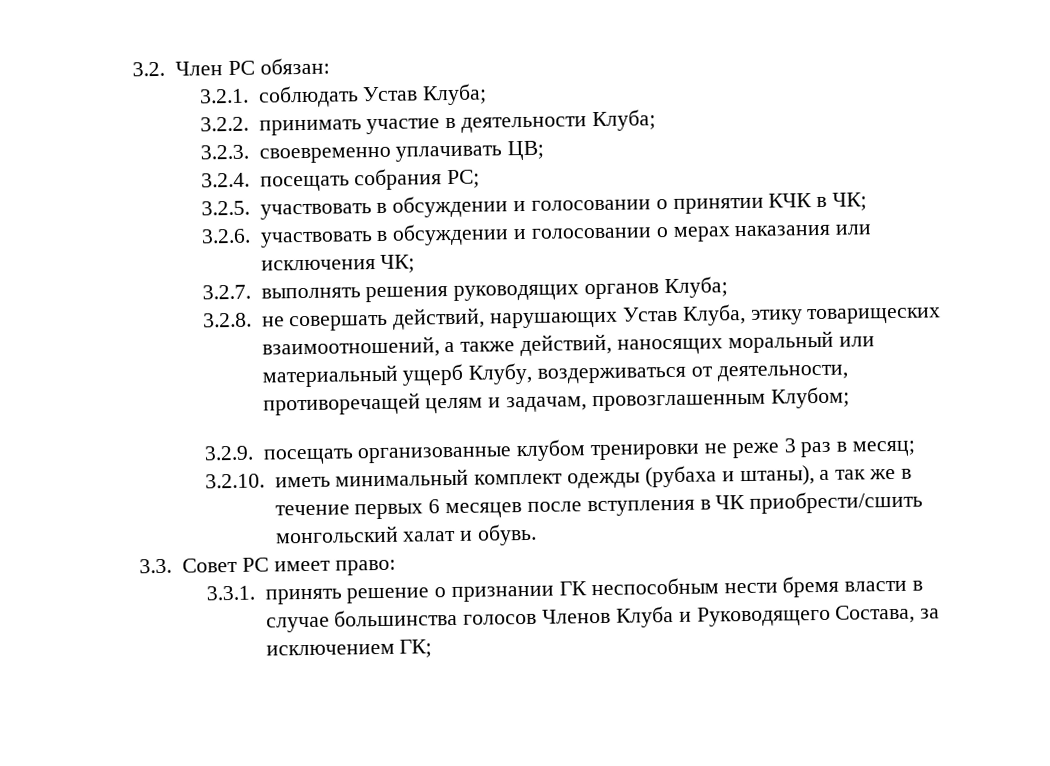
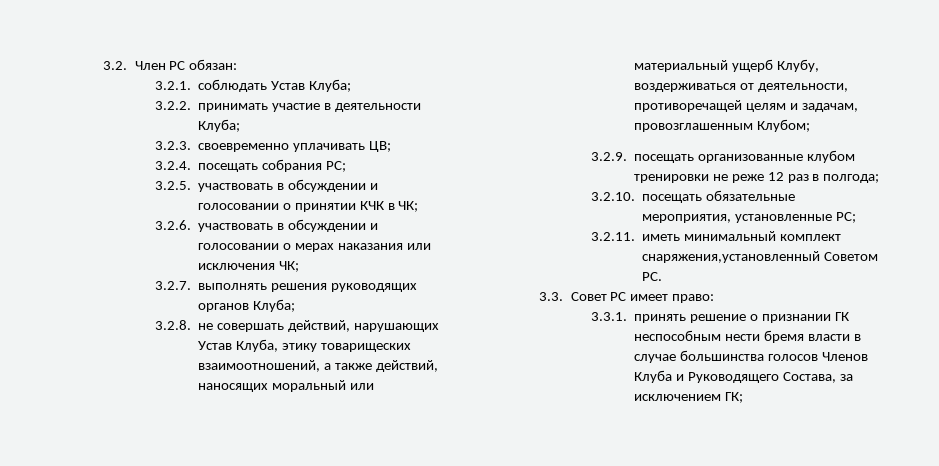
[783,438,796,453] 3 -> [767,172,784,181] 12
[851,440,916,457] [204,465,912,489] [274,490,924,520] [274,523,538,546] месяц; // 3.2.10. иметь минимальный комплект одежды (рубаха и штаны), а так же в течение первых 6 месяцев после вступления в ЧК приобрести/сшить монгольский халат и обувь. -> [823,174,880,183] [590,190,795,203] [641,212,856,223] [590,231,841,241] [641,251,878,263] [641,272,662,281] полгода; // 3.2.10. посещать обязательные мероприятия, установленные РС; // 3.2.11. иметь минимальный комплект снаряжения,установленный Советом РС.

